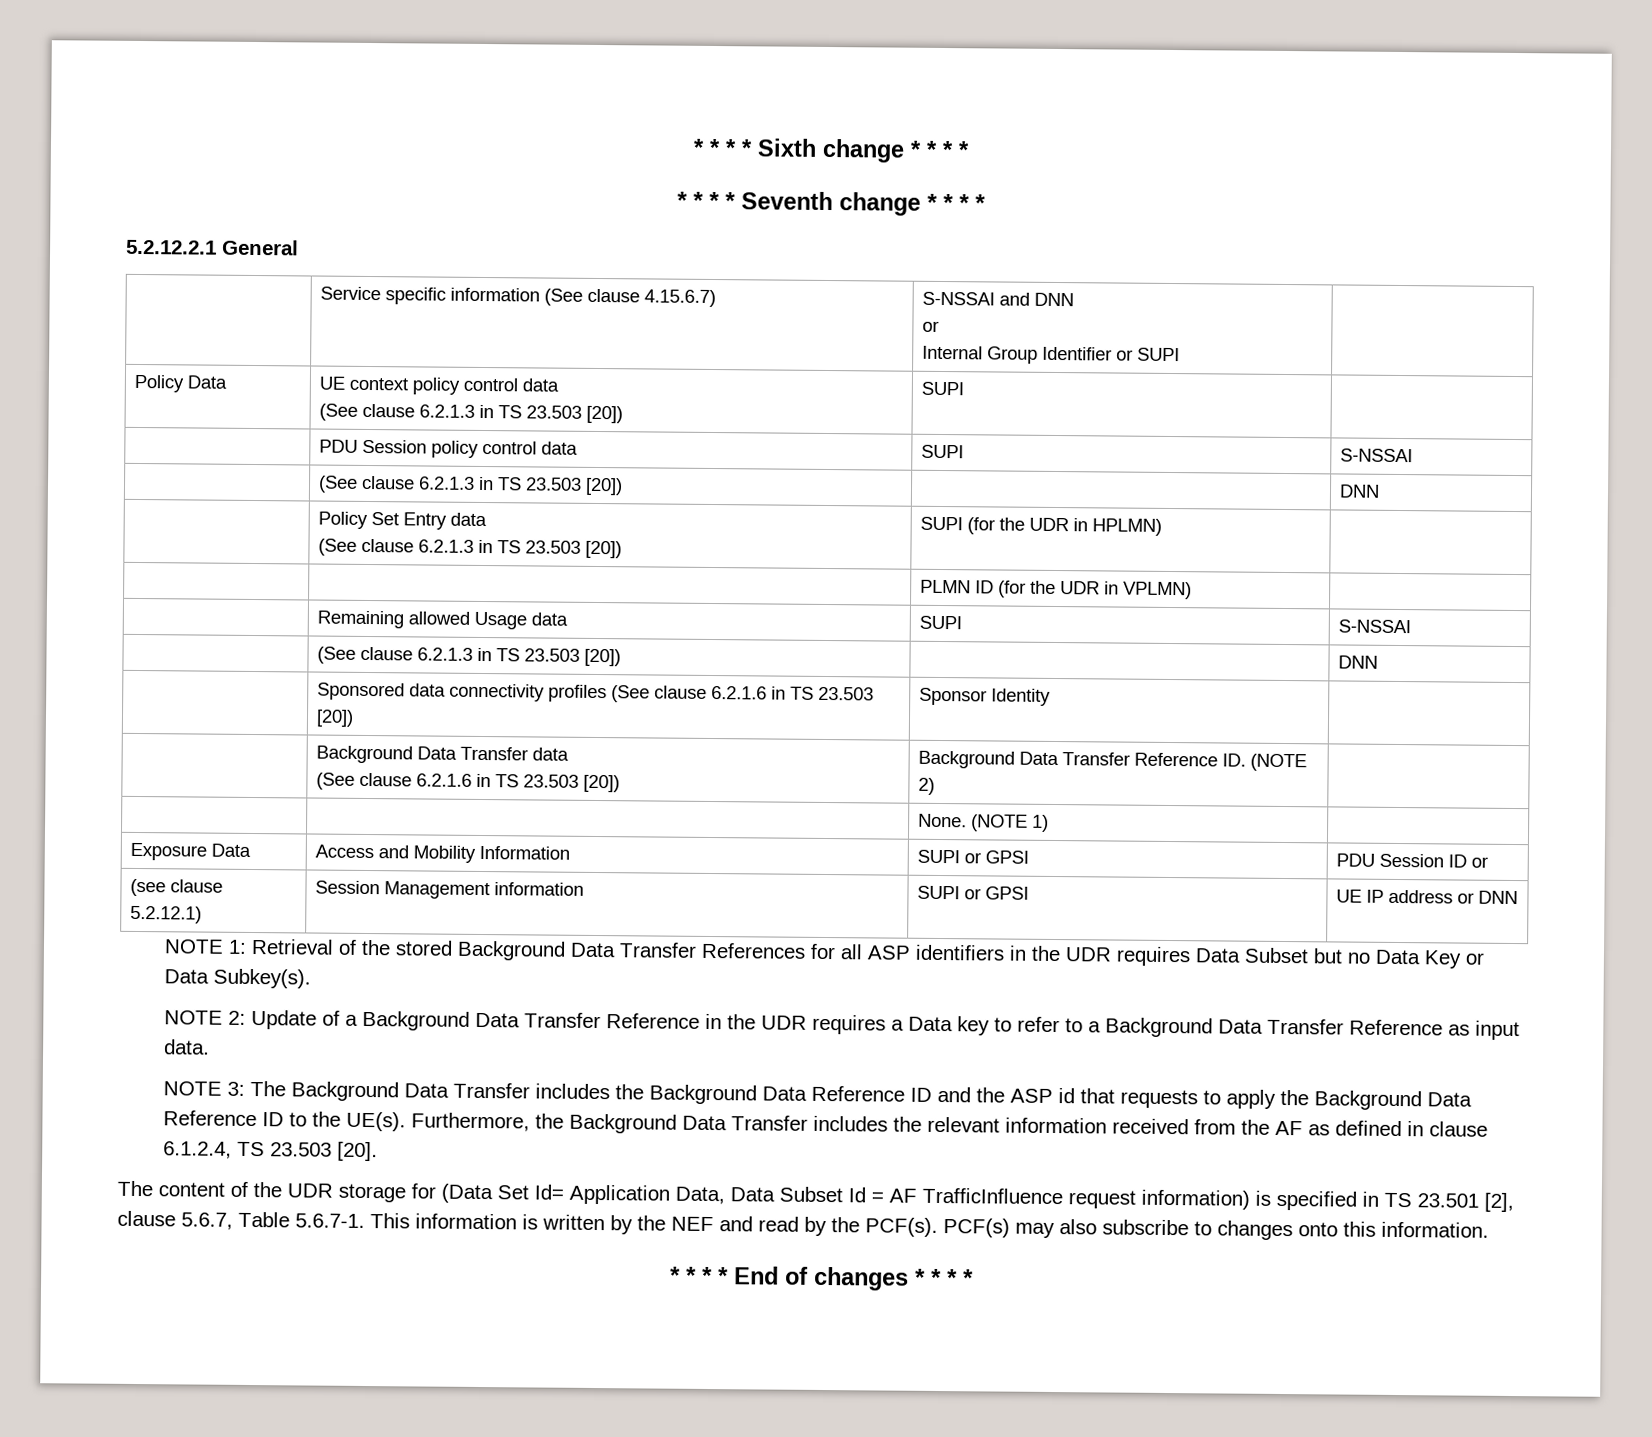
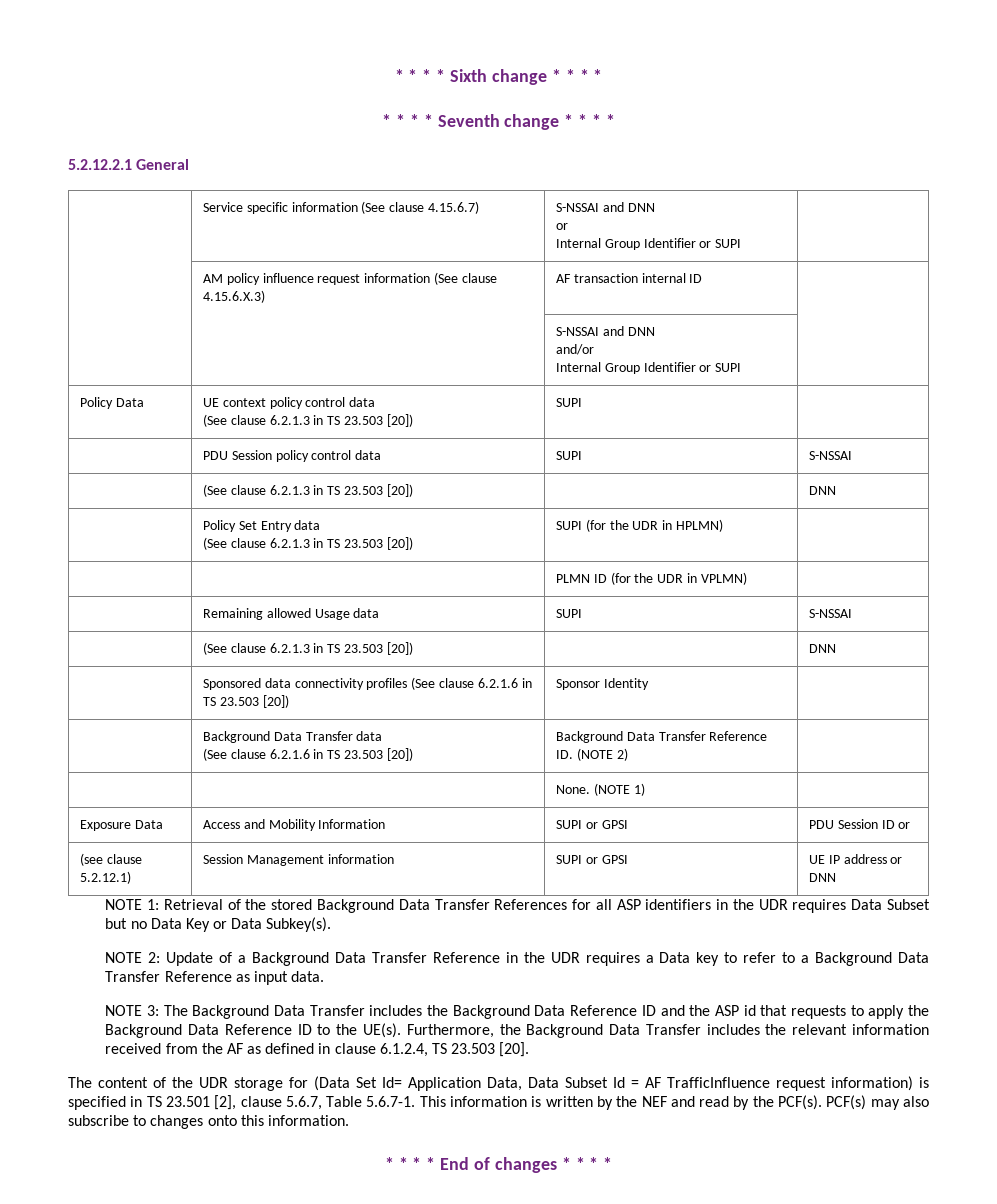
(1180, 354) none -> [203,272,497,285] [203,290,266,303] [556,273,703,283] [556,326,655,336] [556,344,595,355] [556,362,742,374] // | AM policy influence request information (See clause 4.15.6.X.3) | AF transaction internal ID | // | | S-NSSAI and DNN // and/or // Internal Group Identifier or SUPI |

